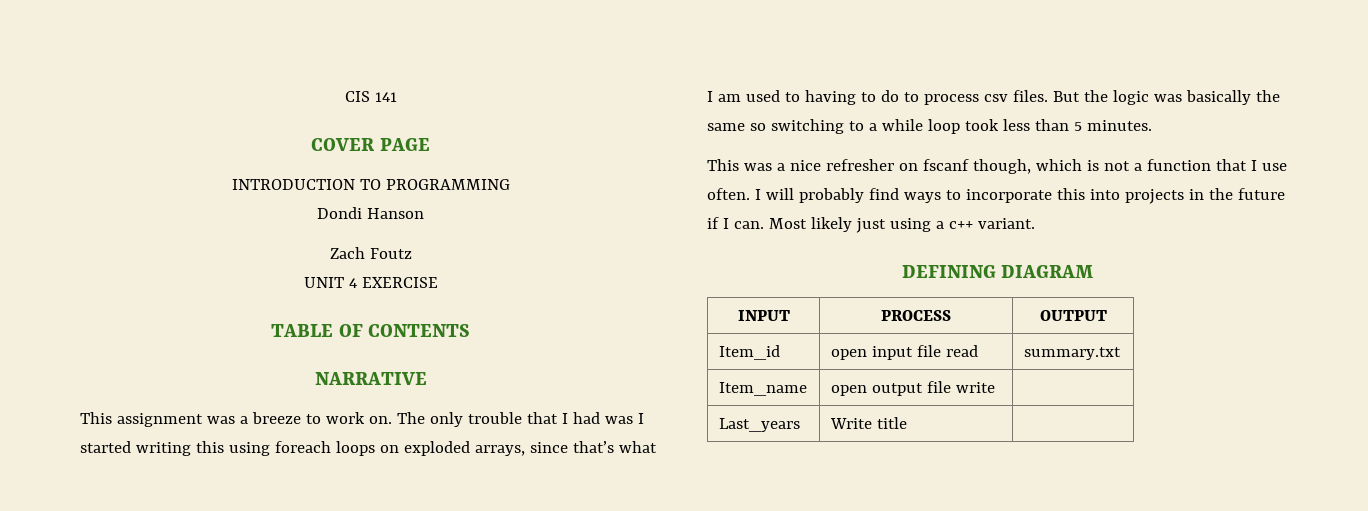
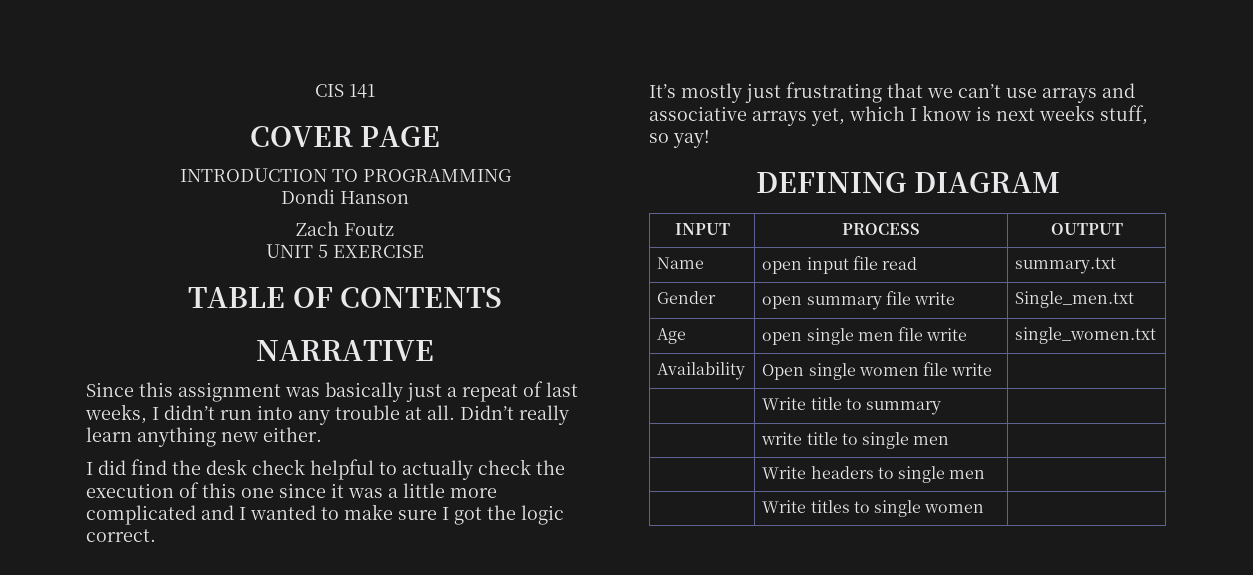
[348,278,357,288] 4 -> [318,244,328,258] 5
[80,412,644,427] [80,441,657,456] [707,90,1280,105] [707,119,1152,134] [707,159,1287,174] [707,188,1285,204] [707,217,1035,233] This assignment was a breeze to work on. The only trouble that I had was I started writing this using foreach loops on exploded arrays, since that’s what I am used to having to do to process csv files. But the logic was basically the same so switching to a while loop took less than 5 minutes. // This was a nice refresher on fscanf though, which is not a function that I use often. I will probably find ways to incorporate this into projects in the future if I can. Most likely just using a c++ variant. -> [86,381,578,402] [85,404,569,425] [86,427,322,447] [86,459,565,480] [86,482,497,498] [86,504,564,525] [86,529,156,542] [649,82,1135,103] [649,105,1148,126] [649,130,710,148] Since this assignment was basically just a repeat of last weeks, I didn’t run into any trouble at all. Didn’t really learn anything new either. // I did find the desk check helpful to actually check the execution of this one since it was a little more complicated and I wanted to make sure I got the logic correct. // It’s mostly just frustrating that we can’t use arrays and associative arrays yet, which I know is next weeks stuff, so yay!
[718,345,780,360] Item_id -> [657,257,705,269] Name
[718,382,807,396] [830,383,923,396] Item_name | open output -> [657,291,717,304] [762,291,956,310] [1015,291,1135,308] [657,328,687,344] [762,327,968,345] [1015,327,1157,344] [657,362,746,380] [762,363,919,380] Gender | open summary file write | Single_men.txt // Age | open single men file write | single_women.txt // Availability | Open single women
[718,418,800,432] Last_years -> (993, 369) none
(907, 423) none -> [845,398,942,415] [761,432,950,449] [762,466,986,483] [762,500,985,517] to summary | // | write title to single men | // | Write headers to single men | // | Write titles to single women

